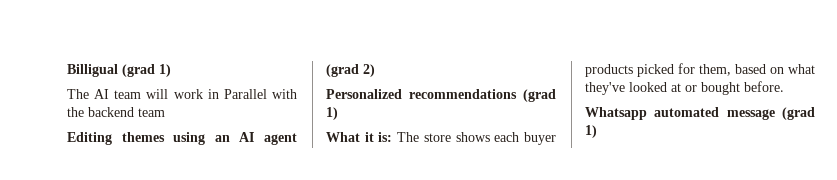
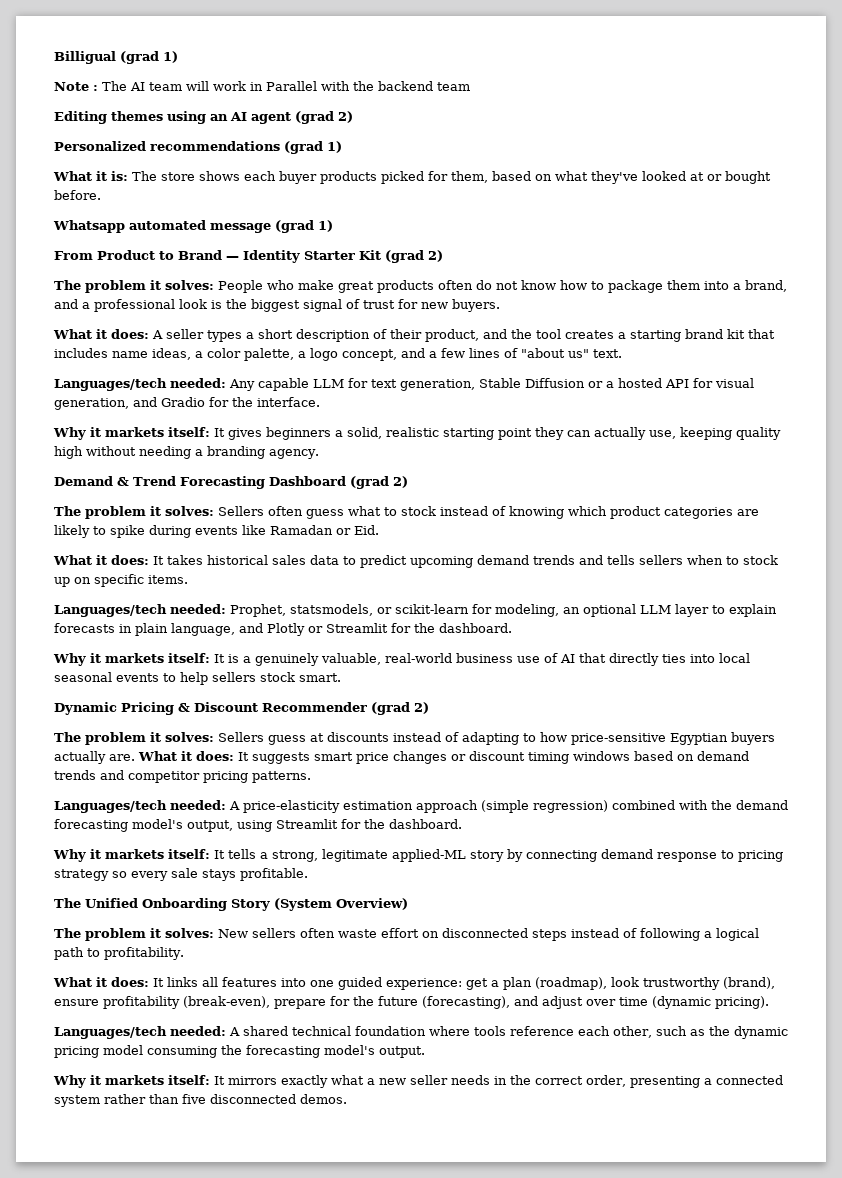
(171, 70) none -> [54,82,98,91] Note :
(597, 131) none -> [54,250,443,263] [54,280,787,293] [54,299,500,312] [53,329,775,342] [54,348,622,361] [54,378,754,391] [54,397,320,410] [53,427,781,440] [54,446,319,459] [54,476,408,489] [54,506,759,519] [54,525,379,538] [53,555,778,568] [54,574,188,587] [54,604,777,617] [54,623,512,636] [53,653,750,666] [54,672,341,685] [54,702,429,715] [54,732,775,745] [54,751,749,764] [54,770,311,783] [54,800,788,813] [54,819,462,832] [53,849,783,862] [54,868,308,881] [54,898,408,911] [54,928,759,941] [54,947,184,960] [53,977,775,990] [54,996,769,1009] [54,1026,788,1039] [54,1045,425,1058] [53,1075,783,1088] [54,1094,347,1107] // From Product to Brand — Identity Starter Kit (grad 2) // The problem it solves: People who make great products often do not know how to package them into a brand, and a professional look is the biggest signal of trust for new buyers. // What it does: A seller types a short description of their product, and the tool creates a starting brand kit that includes name ideas, a color palette, a logo concept, and a few lines of "about us" text. // Languages/tech needed: Any capable LLM for text generation, Stable Diffusion or a hosted API for visual generation, and Gradio for the interface. // Why it markets itself: It gives beginners a solid, realistic starting point they can actually use, keeping quality high without needing a branding agency. // Demand & Trend Forecasting Dashboard (grad 2) // The problem it solves: Sellers often guess what to stock instead of knowing which product categories are likely to spike during events like Ramadan or Eid. // What it does: It takes historical sales data to predict upcoming demand trends and tells sellers when to stock up on specific items. // Languages/tech needed: Prophet, statsmodels, or scikit-learn for modeling, an optional LLM layer to explain forecasts in plain language, and Plotly or Streamlit for the dashboard. // Why it markets itself: It is a genuinely valuable, real-world business use of AI that directly ties into local seasonal events to help sellers stock smart. // Dynamic Pricing & Discount Recommender (grad 2) // The problem it solves: Sellers guess at discounts instead of adapting to how price-sensitive Egyptian buyers actually are. What it does: It suggests smart price changes or discount timing windows based on demand trends and competitor pricing patterns. // Languages/tech needed: A price-elasticity estimation approach (simple regression) combined with the demand forecasting model's output, using Streamlit for the dashboard. // Why it markets itself: It tells a strong, legitimate applied-ML story by connecting demand response to pricing strategy so every sale stays profitable. // The Unified Onboarding Story (System Overview) // The problem it solves: New sellers often waste effort on disconnected steps instead of following a logical path to profitability. // What it does: It links all features into one guided experience: get a plan (roadmap), look trustworthy (brand), ensure profitability (break-even), prepare for the future (forecasting), and adjust over time (dynamic pricing). // Languages/tech needed: A shared technical foundation where tools reference each other, such as the dynamic pricing model consuming the forecasting model's output. // Why it markets itself: It mirrors exactly what a new seller needs in the correct order, presenting a connected system rather than five disconnected demos.

